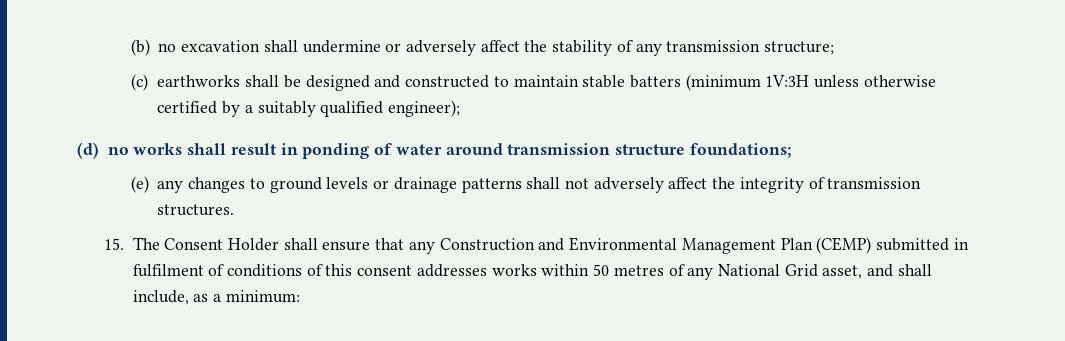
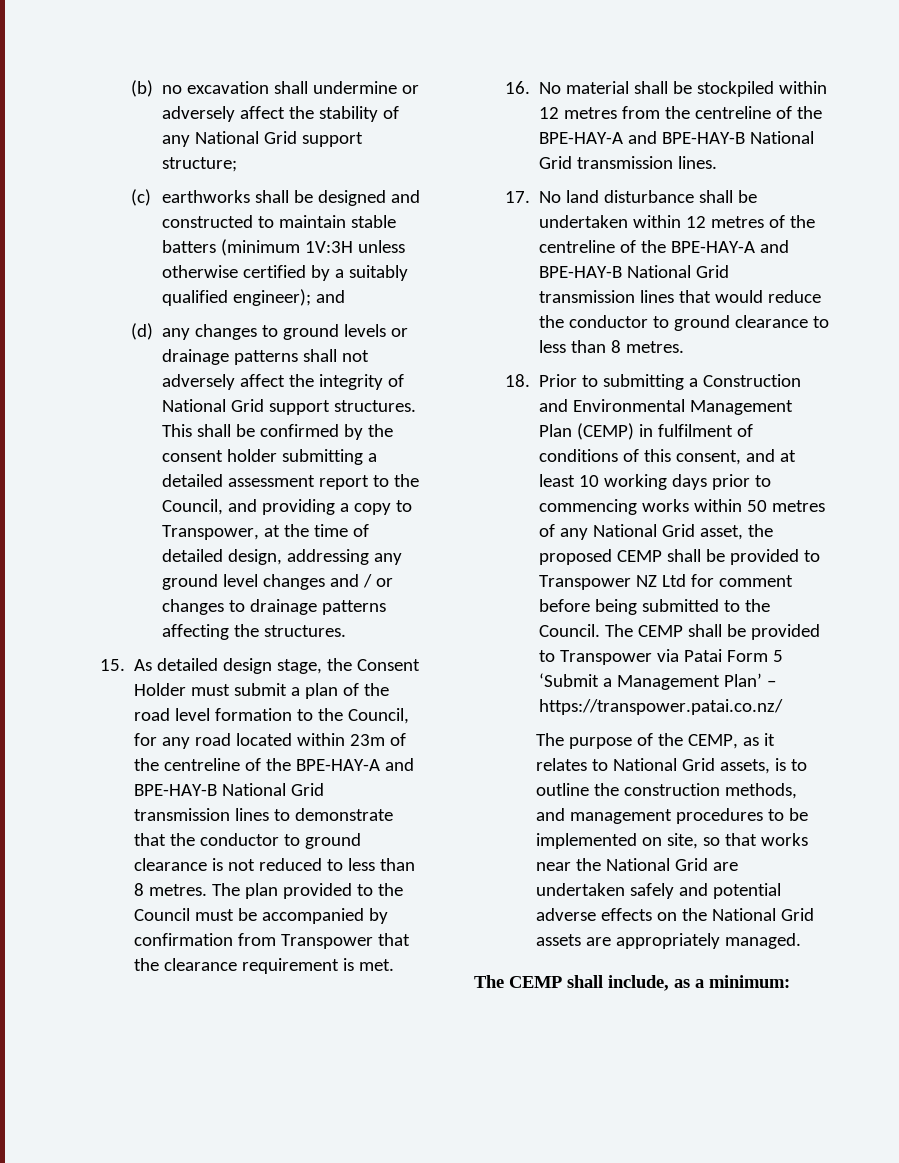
[666,40,761,52] transmission -> [195,131,364,147] National Grid support
[77,142,791,159] [130,176,149,193] // (d) no works shall result in ponding of water around transmission structure foundations; // (e) -> [316,290,346,303] [131,323,154,340] and // (d)
[827,177,922,189] [157,204,235,216] [103,237,435,254] transmission structures. // 15. The Consent Holder shall ensure that any -> [162,399,417,415] [162,424,394,440] [162,449,378,465] [162,474,420,490] [162,499,413,515] [162,524,370,540] [162,549,403,565] [162,574,394,590] [162,599,387,615] [162,624,347,640] [100,658,421,674] [134,683,390,699] [134,708,410,724] [134,733,407,749] [134,758,415,771] [134,783,325,796] [134,808,394,821] [134,833,362,849] [134,858,416,871] [134,883,404,899] [134,908,389,924] [134,933,411,949] [134,958,395,974] [505,81,828,97] [539,106,823,119] [539,131,815,144] [539,156,718,169] [505,190,758,203] [539,215,816,228] [539,240,790,253] [539,265,730,278] [539,290,822,303] [539,315,830,331] [539,340,685,353] [505,374,699,390] National Grid support structures. This shall be confirmed by the consent holder submitting a detailed assessment report to the Council, and providing a copy to Transpower, at the time of detailed design, addressing any ground level changes and / or changes to drainage patterns affecting the structures. // 15. As detailed design stage, the Consent Holder must submit a plan of the road level formation to the Council, for any road located within 23m of the centreline of the BPE-HAY-A and BPE-HAY-B National Grid transmission lines to demonstrate that the conductor to ground clearance is not reduced to less than 8 metres. The plan provided to the Council must be accompanied by confirmation from Transpower that the clearance requirement is met. // 16. No material shall be stockpiled within 12 metres from the centreline of the BPE-HAY-A and BPE-HAY-B National Grid transmission lines. // 17. No land disturbance shall be undertaken within 12 metres of the centreline of the BPE-HAY-A and BPE-HAY-B National Grid transmission lines that would reduce the conductor to ground clearance to less than 8 metres. // 18. Prior to submitting a
[875,238,949,251] submitted -> (635, 431) none
[357,264,487,277] consent addresses -> [676,449,797,465] [539,474,772,490] [539,499,638,515] consent, and at least 10 working days prior to commencing
[867,264,894,277] and -> [748,524,774,537] [539,549,821,565] [539,574,794,590] [539,599,771,615] [539,624,821,640] [539,649,784,665] [539,673,777,690] [539,699,784,715] [536,733,776,749] [536,758,808,774] [536,783,798,799] [536,808,809,824] [536,833,809,849] [536,858,739,871] [536,883,782,899] [536,908,815,921] [536,933,802,949] [474,975,562,988] the proposed CEMP shall be provided to Transpower NZ Ltd for comment before being submitted to the Council. The CEMP shall be provided to Transpower via Patai Form 5 ‘Submit a Management Plan’ – https://transpower.patai.co.nz/ // The purpose of the CEMP, as it relates to National Grid assets, is to outline the construction methods, and management procedures to be implemented on site, so that works near the National Grid are undertaken safely and potential adverse effects on the National Grid assets are appropriately managed. // The CEMP

